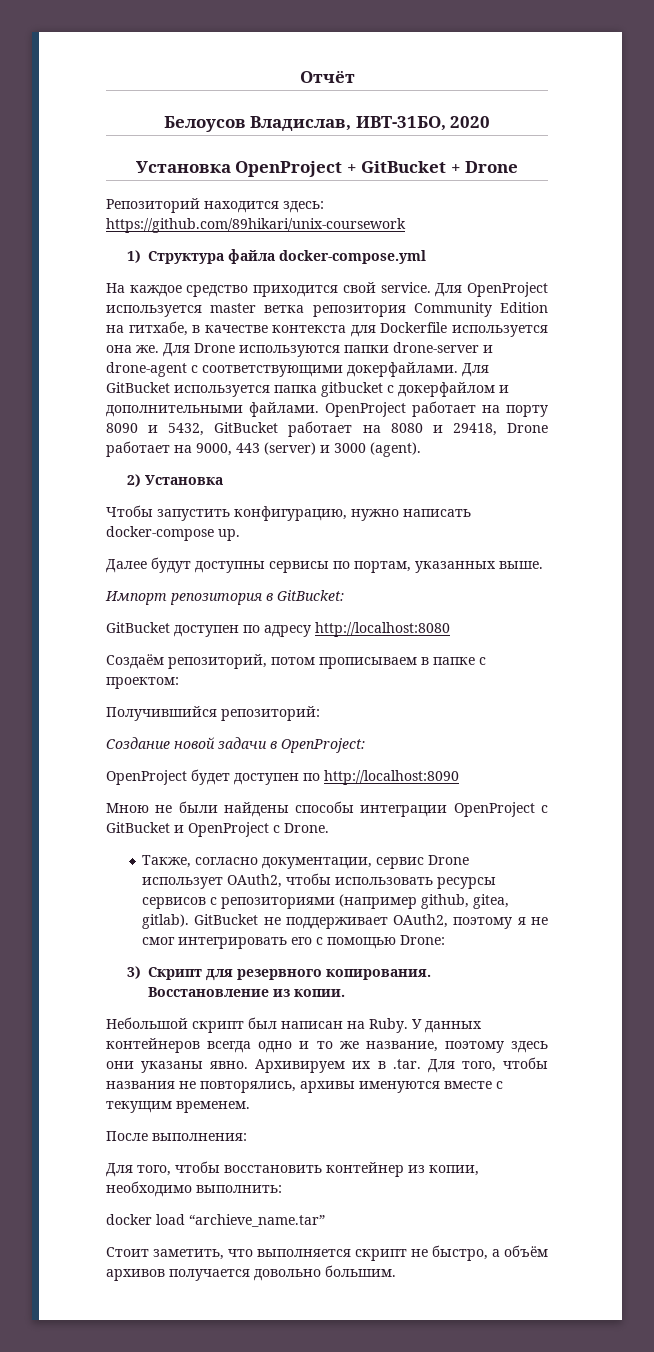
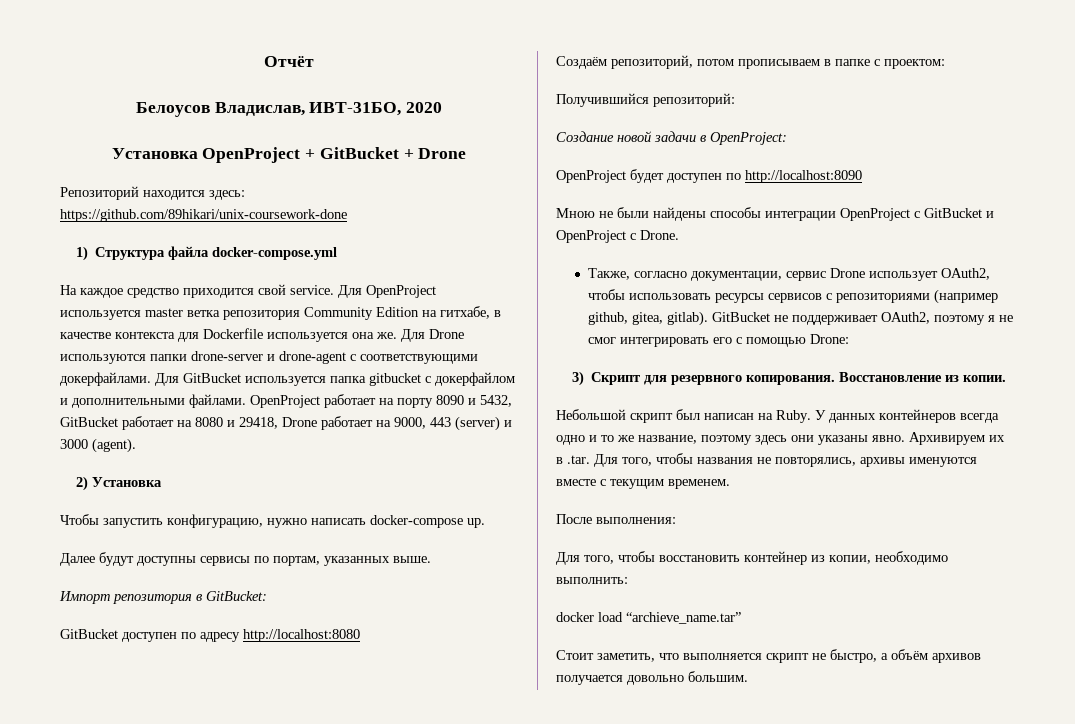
[106,218,406,233] https://github.com/89hikari/unix-coursework -> [60,209,347,222] https://github.com/89hikari/unix-coursework-done

